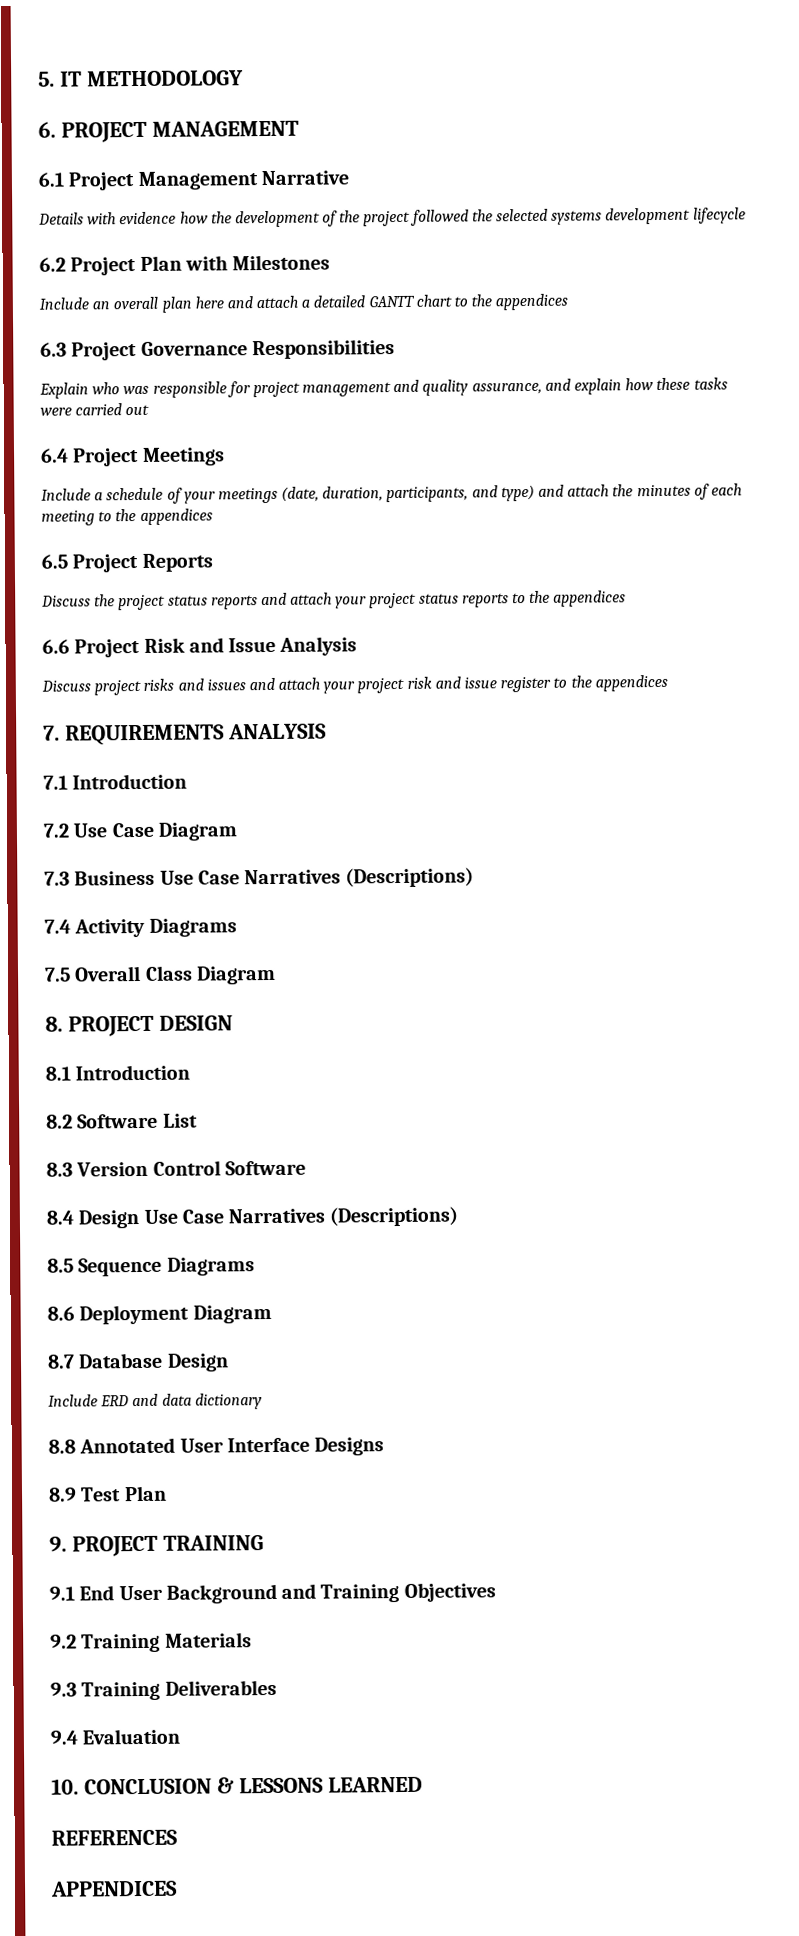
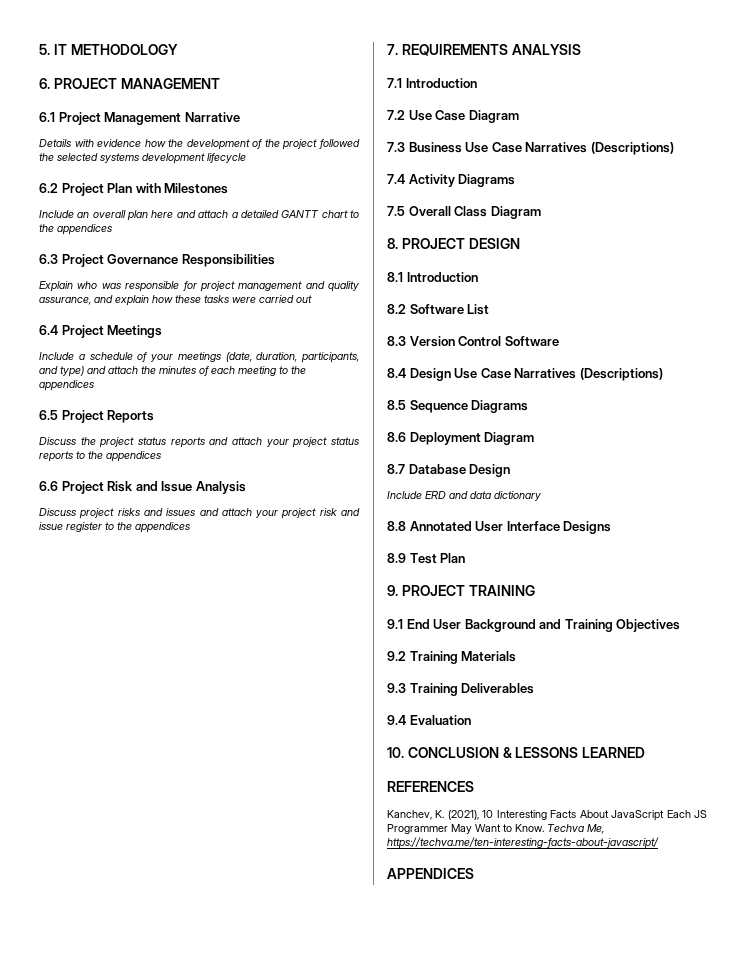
(178, 1837) none -> [387,810,707,821] [387,824,604,834] [387,837,659,849] // Kanchev, K. (2021), 10 Interesting Facts About JavaScript Each JS Programmer May Want to Know. Techva Me, https://techva.me/ten-interesting-facts-about-javascript/

